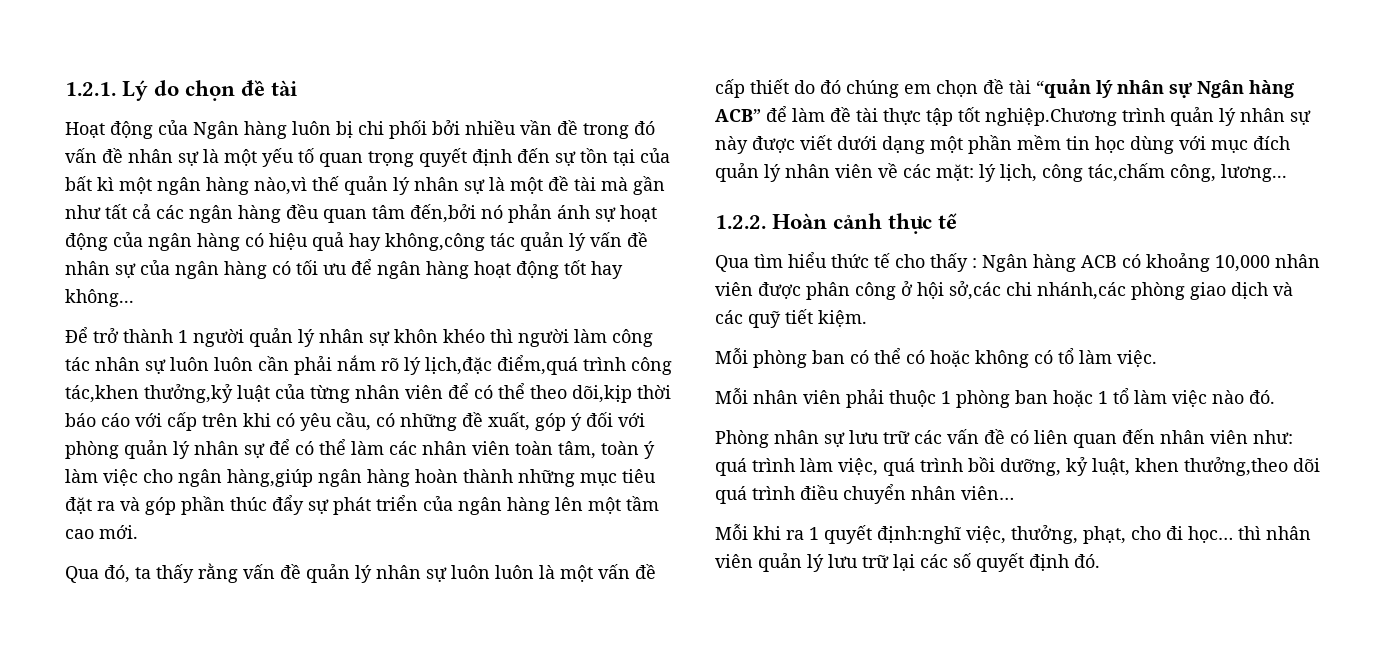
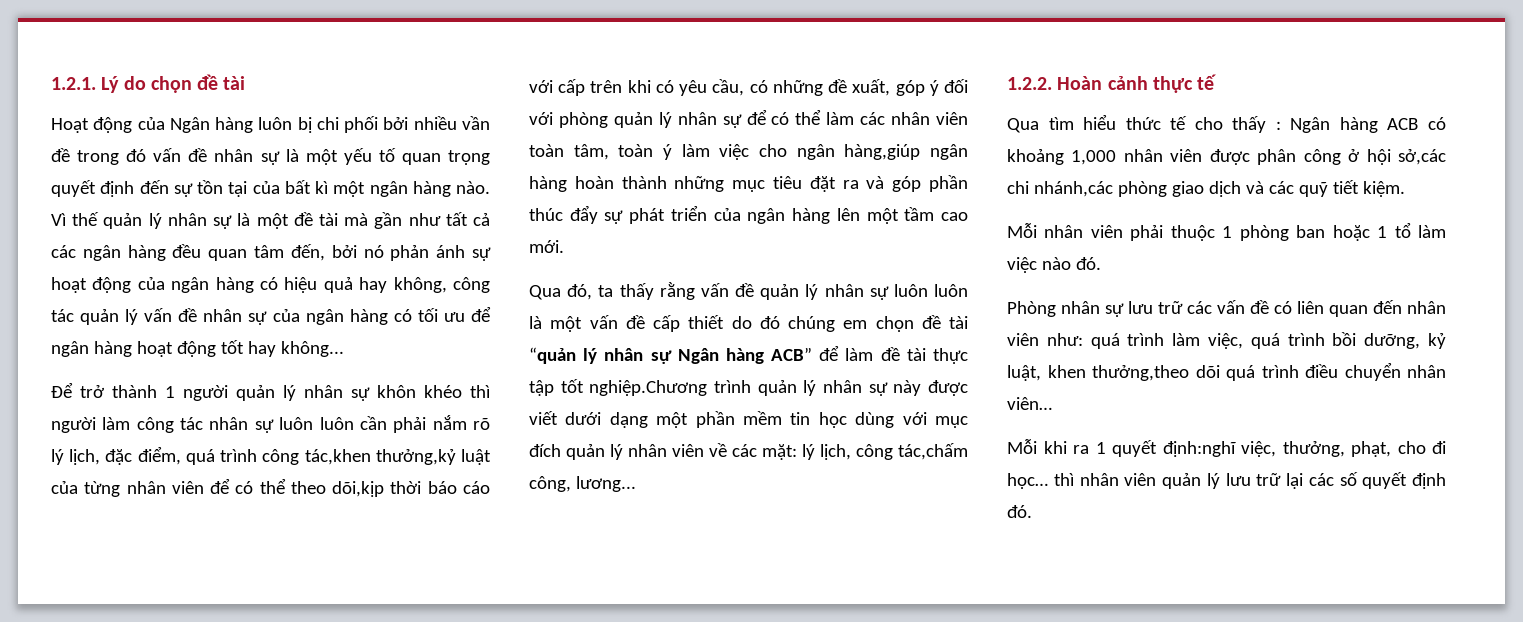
[254,177,307,195] nào,vì -> [456,181,490,194] [51,213,66,226] nào. Vì
[410,204,476,223] đến,bởi -> [290,244,357,261] đến, bởi
[385,233,485,251] không,công -> [393,277,490,293] không, công
[425,355,578,375] lịch,đặc điểm,quá -> [69,446,215,465] lịch, đặc điểm, quá
[1215,255,1270,272] 10,000 -> [1071,150,1117,165] 1,000
[715,348,1157,368] // Mỗi phòng ban có thể có hoặc không có tổ làm việc. -> (1405, 189) none

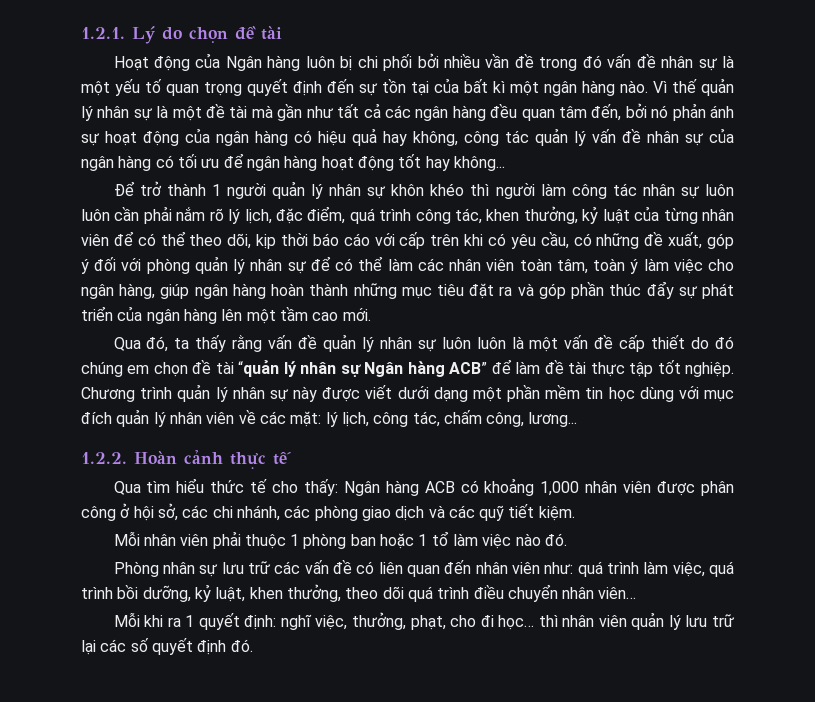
[304,449,456,465] tác,khen thưởng,kỷ -> [455,206,599,224] tác, khen thưởng, kỷ
[332,481,385,497] dõi,kịp -> [227,233,277,249] dõi, kịp
[844,144,921,160] hàng,giúp -> [119,283,190,299] hàng, giúp
[589,380,708,396] nghiệp.Chương -> [684,362,734,377] [81,387,135,402] nghiệp. Chương
[898,443,968,460] tác,chấm -> [412,410,482,427] tác, chấm
[1232,116,1281,133] thấy : -> [303,479,338,496] thấy:
[1398,149,1446,165] [1007,181,1113,197] sở,các chi nhánh,các -> [157,503,311,521] sở, các chi nhánh, các
[1092,365,1189,381] thưởng,theo -> [286,584,379,602] thưởng, theo
[1162,441,1236,457] định:nghĩ -> [244,614,312,630] định: nghĩ

